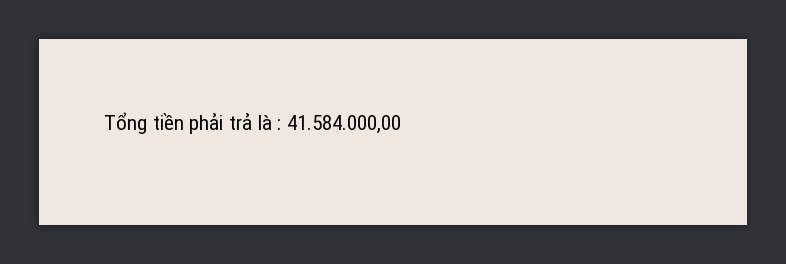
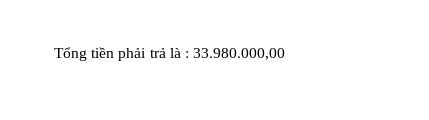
[287,115,402,134] 41.584.000,00 -> [193,48,286,60] 33.980.000,00

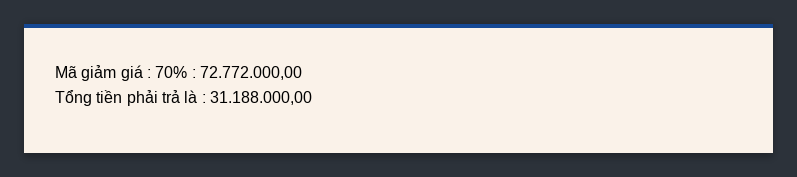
(54, 54) none -> [55,65,302,81] Mã giảm giá : 70% : 72.772.000,00 //
[193,48,286,60] 33.980.000,00 -> [209,91,312,105] 31.188.000,00

